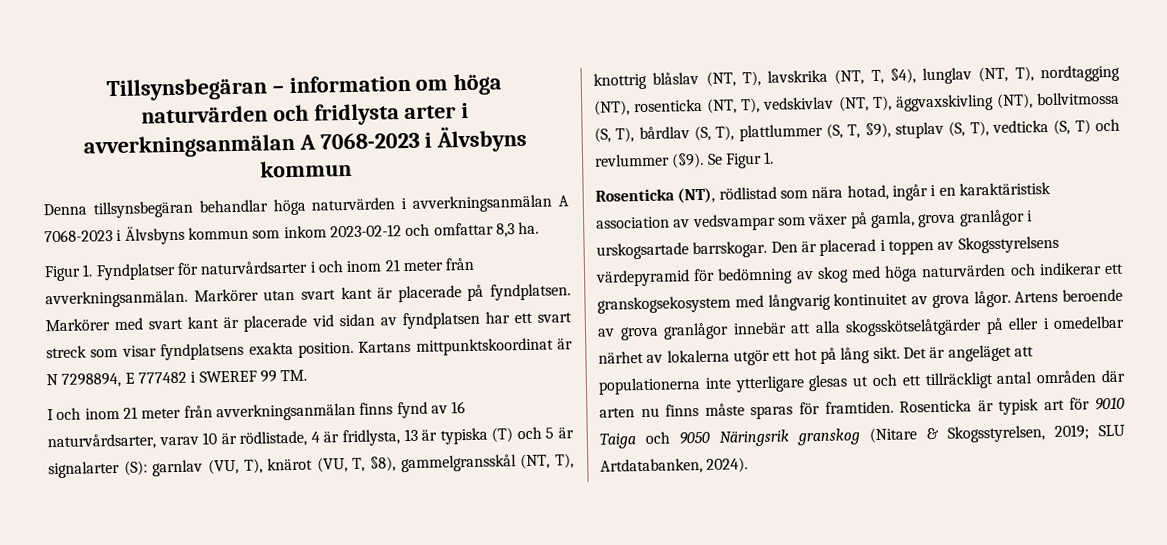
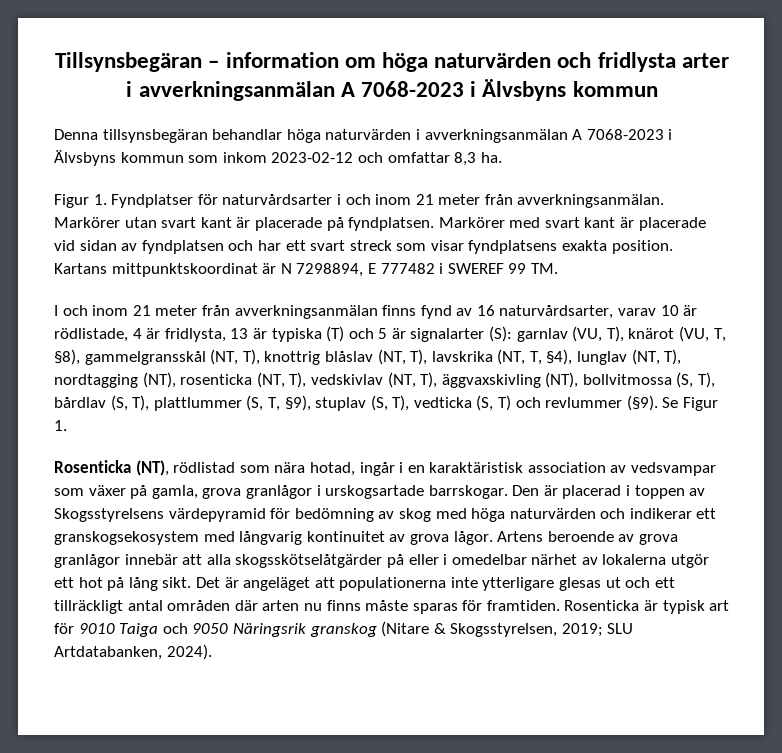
(480, 320) none -> [228,240,254,251] och

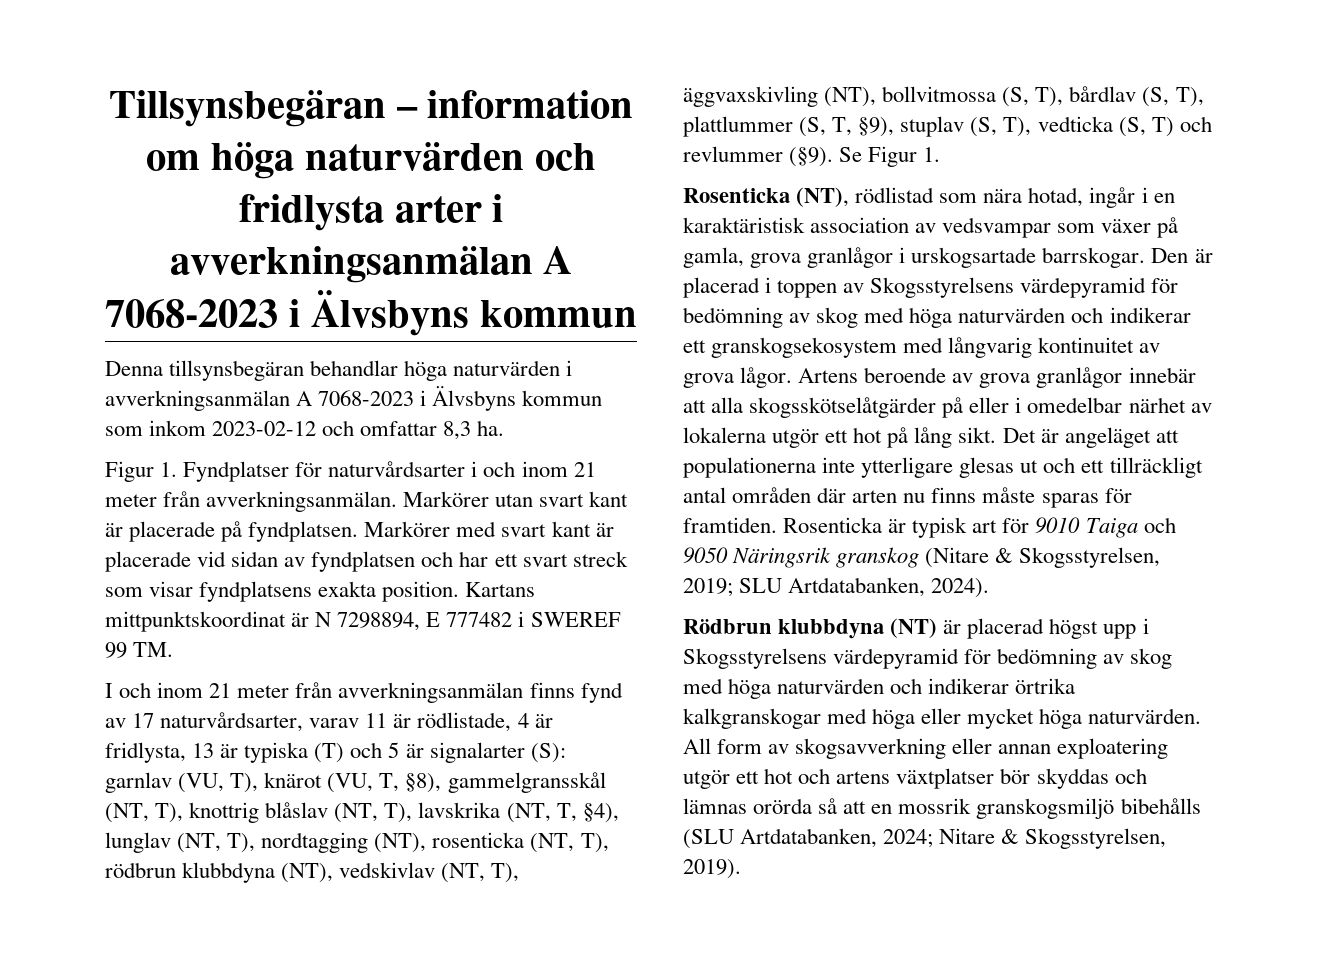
[476,305,495,316] 16 -> [132,713,155,728] 17
[660,305,679,316] 10 -> [365,713,388,728] 11
(307, 380) none -> [105,862,334,883] rödbrun klubbdyna (NT),
(212, 652) none -> [683,618,1149,639] [683,648,1173,669] [683,678,1076,699] [683,708,1202,729] [683,738,1169,759] [683,768,1147,789] [683,798,1201,819] [683,828,1167,849] [683,859,741,879] // Rödbrun klubbdyna (NT) är placerad högst upp i Skogsstyrelsens värdepyramid för bedömning av skog med höga naturvärden och indikerar örtrika kalkgranskogar med höga eller mycket höga naturvärden. All form av skogsavverkning eller annan exploatering utgör ett hot och artens växtplatser bör skyddas och lämnas orörda så att en mossrik granskogsmiljö bibehålls (SLU Artdatabanken, 2024; Nitare & Skogsstyrelsen, 2019).

